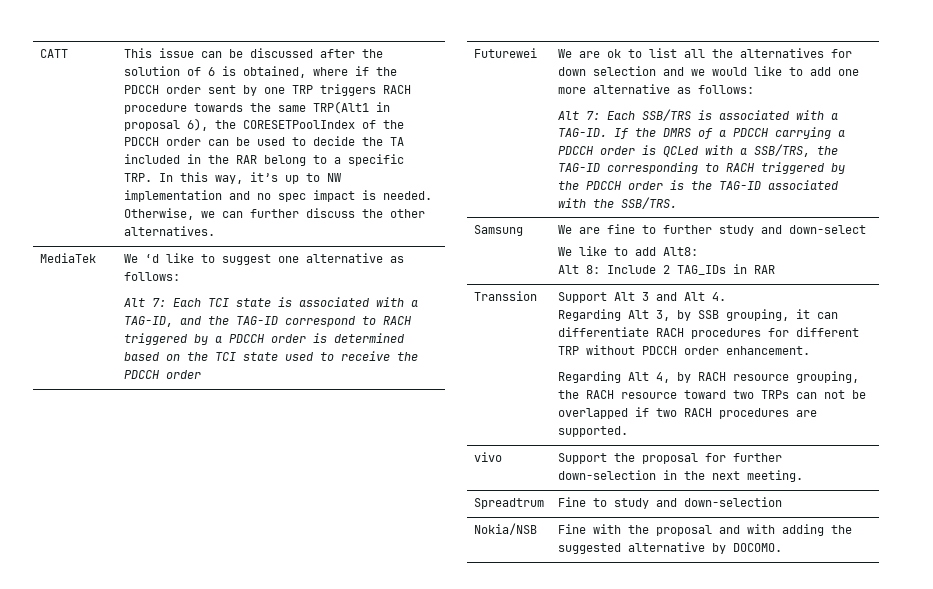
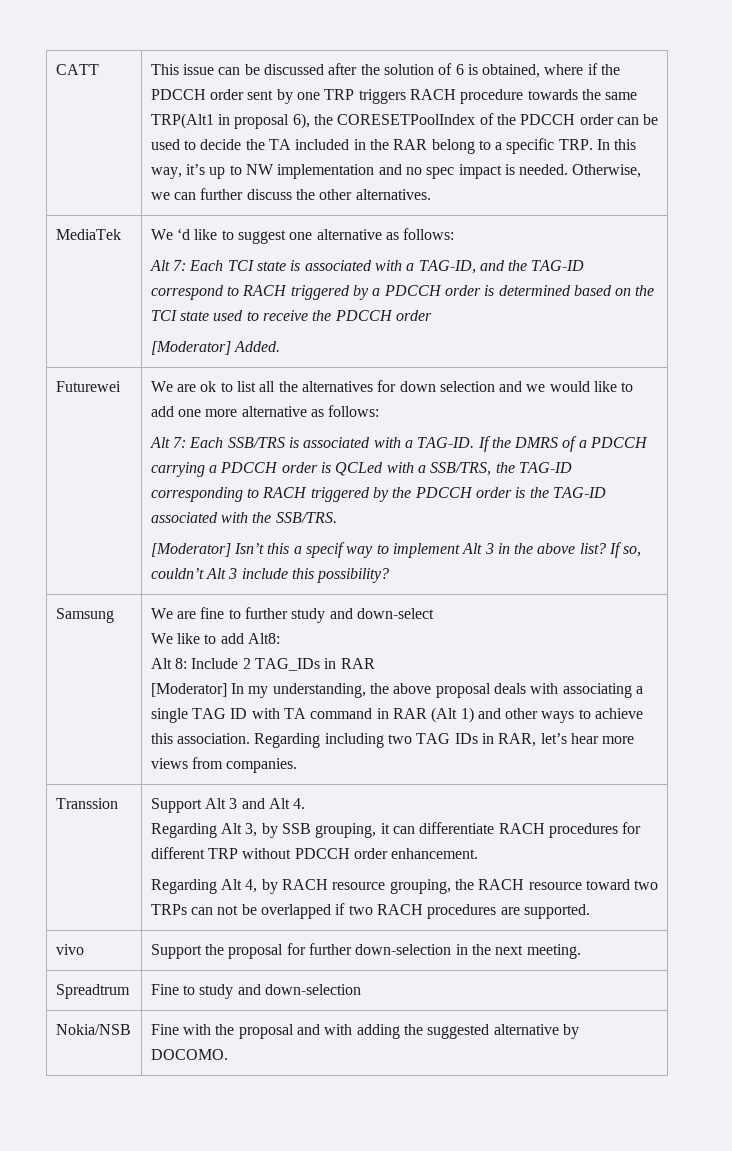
(201, 374) none -> [150,341,280,355] // [Moderator] Added.
(677, 203) none -> [150,542,642,558] [150,568,390,583] // [Moderator] Isn’t this a specif way to implement Alt 3 in the above list? If so, couldn’t Alt 3 include this possibility?
(775, 269) none -> [150,683,643,698] [150,707,644,723] [150,733,635,748] [150,757,298,773] // [Moderator] In my understanding, the above proposal deals with associating a single TAG ID with TA command in RAR (Alt 1) and other ways to achieve this association. Regarding including two TAG IDs in RAR, let’s hear more views from companies.

